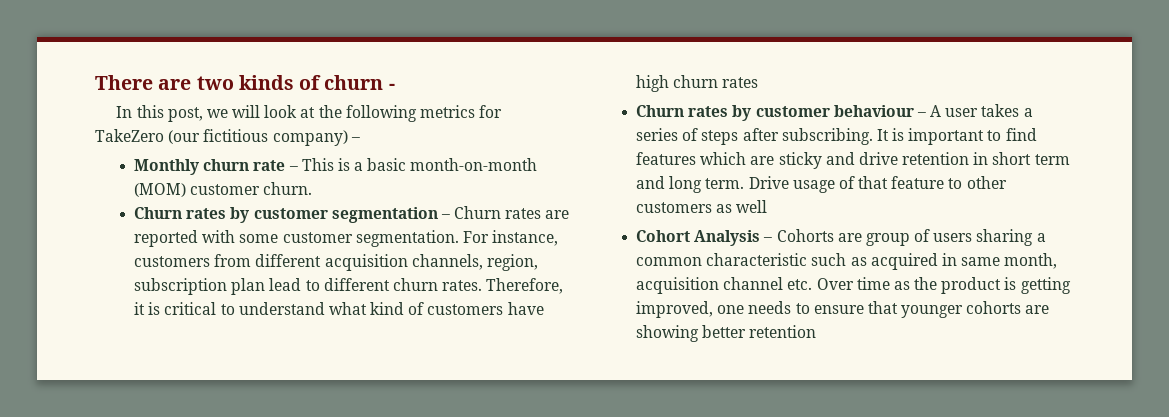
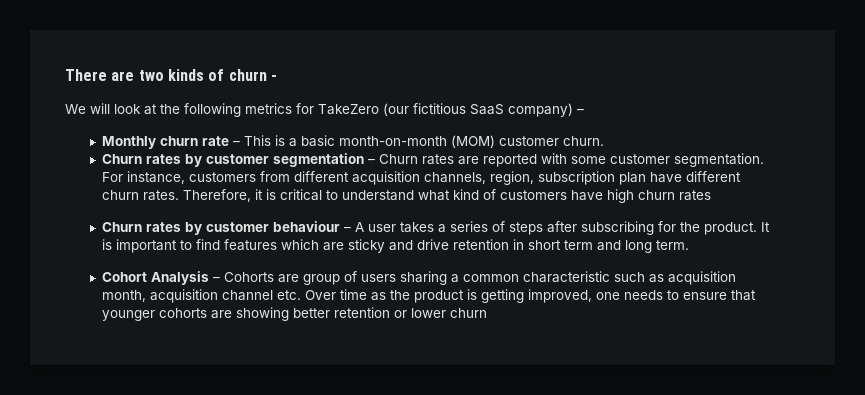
[116,105,228,122] In this post, we -> [65,104,86,114] We
(269, 135) none -> [470,104,504,115] SaaS
[269,278,320,291] lead to -> [649,172,682,183] have
[781,128,873,145] subscribing. -> [580,221,757,235] subscribing for the product.
[748,176,1007,193] [635,200,768,213] Drive usage of that feature to other customers as well -> (689, 245) none
[870,253,1001,270] acquired in same -> [667,271,736,285] acquisition
(817, 331) none -> [393,308,487,318] or lower churn

